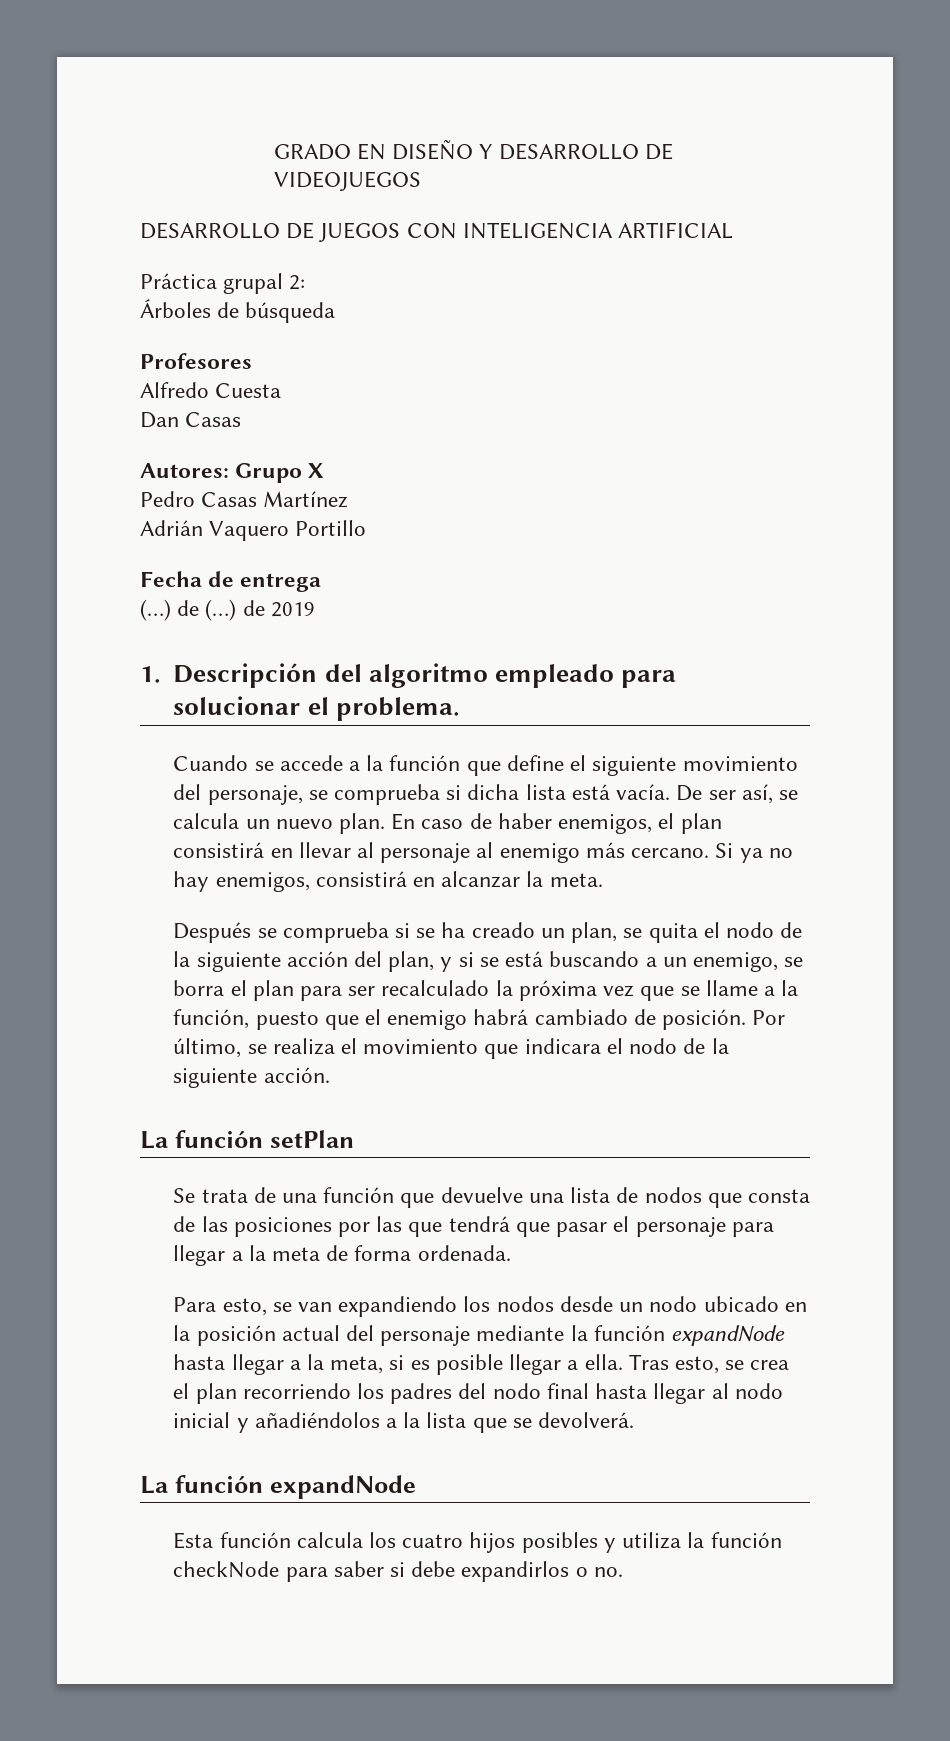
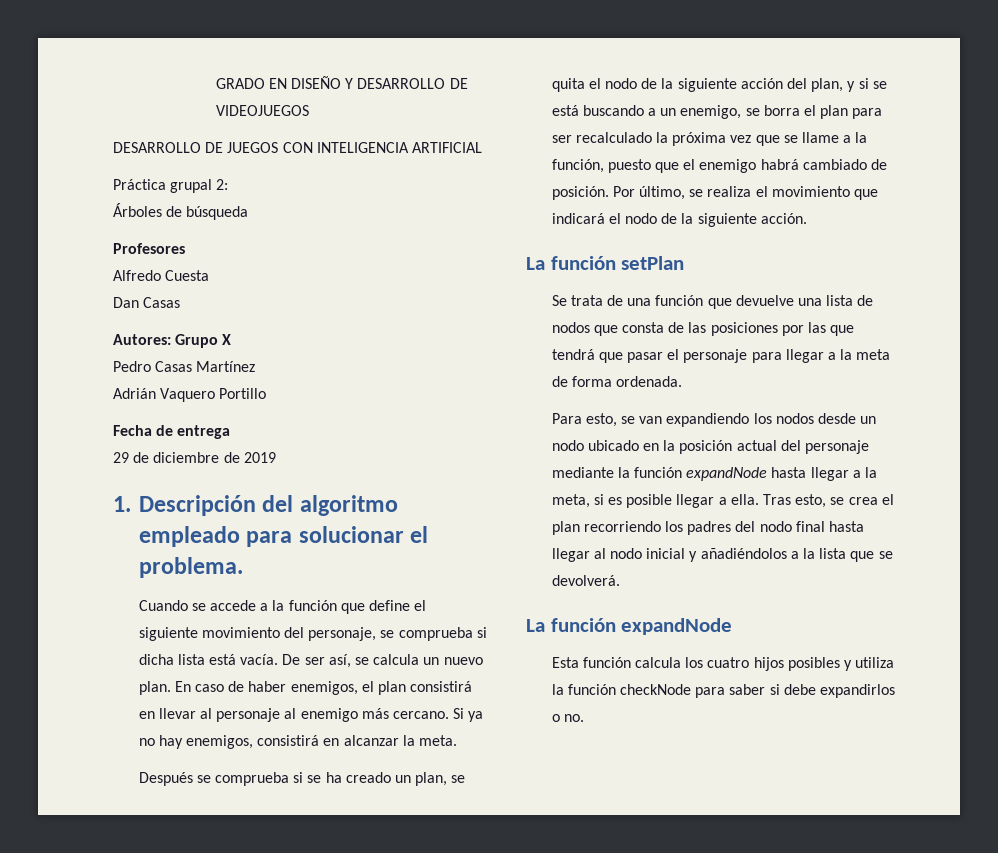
[140,599,237,621] (…) de (…) -> [113,452,220,463] 29 de diciembre
[524,1038,601,1054] indicara -> [551,213,605,224] indicará

